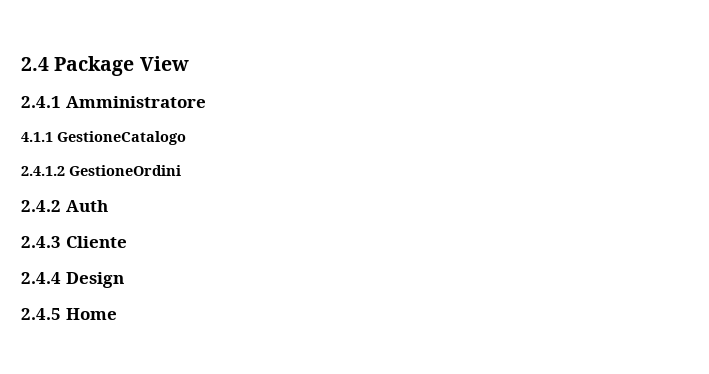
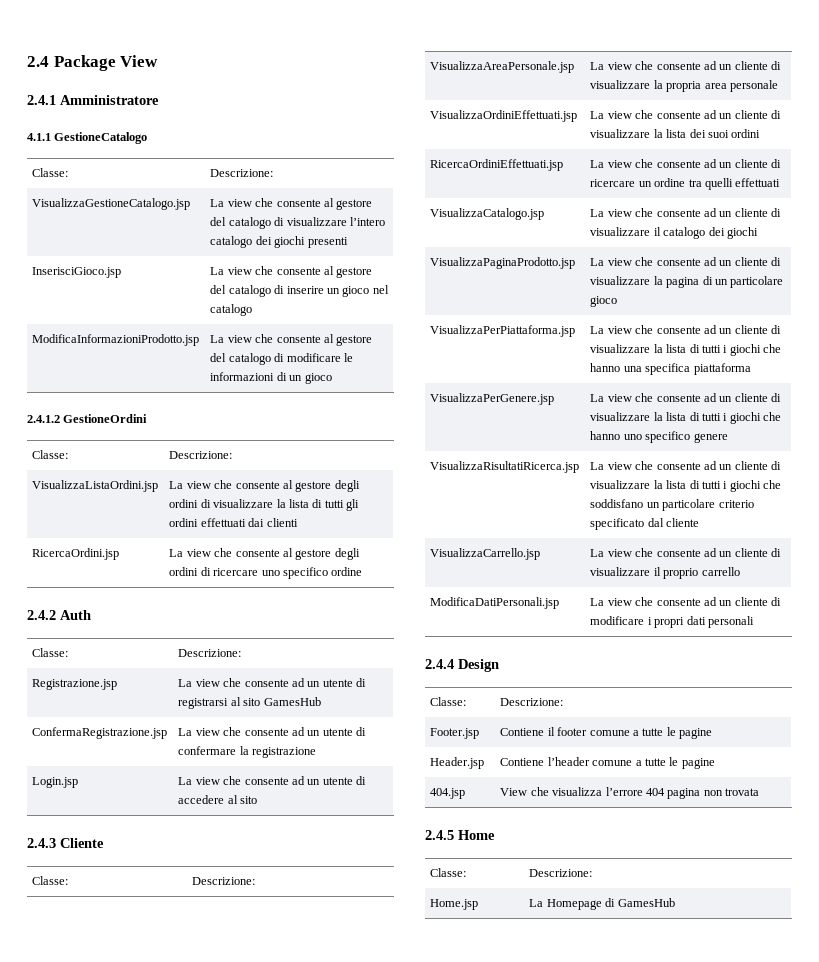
[21,165,181,176] [21,200,108,212] [21,236,127,248] [21,272,124,288] [21,308,117,320] // 2.4.1.2 GestioneOrdini // 2.4.2 Auth // 2.4.3 Cliente // 2.4.4 Design // 2.4.5 Home -> [32,168,69,177] [210,169,274,177] [32,198,191,210] [210,198,373,210] [210,217,385,229] [210,236,348,248] [32,267,122,278] [210,266,373,278] [210,285,389,297] [210,304,253,316] [32,334,200,346] [210,334,373,346] [210,353,353,365] [210,372,332,384] [27,414,148,423] [32,450,69,459] [169,451,233,459] [32,480,159,492] [169,480,360,492] [169,499,360,511] [169,518,298,527] [32,548,120,560] [169,548,360,560] [169,567,363,579] [27,610,91,620] [32,648,69,657] [178,649,242,657] [32,679,118,690] [178,678,367,687] [178,697,321,709] [32,727,168,739] [178,727,367,736] [178,746,317,758] [32,777,79,788] [178,776,367,785] [178,795,258,804] [27,838,104,848] [32,876,69,885] [192,877,256,885] [430,61,575,73] [590,61,782,70] [590,80,778,92] [430,110,578,122] [590,110,782,119] [590,129,761,138] [430,159,564,171] [590,159,782,168] [590,178,781,190] [430,208,545,220] [590,208,782,217] [590,227,758,239] [430,257,576,269] [590,257,782,266] [590,276,784,288] [590,296,618,307] [430,325,576,337] [590,325,782,334] [590,344,782,356] [590,363,751,375] [430,393,555,405] [590,393,782,402] [590,412,782,424] [590,431,728,443] [430,461,580,473] [590,461,782,470] [590,480,782,492] [590,499,754,511] [590,518,700,530] [430,548,541,560] [590,548,782,557] [590,567,740,579] [430,597,560,609] [590,597,782,606] [590,616,754,628] [425,659,499,672] [430,697,467,706] [500,698,564,706] [430,728,480,739] [500,727,713,739] [430,757,485,769] [500,757,715,769] [430,788,466,799] [500,787,760,799] [425,830,495,840] [430,868,467,877] [529,869,593,877] [430,899,479,910] [529,898,675,910] // Classe: | Descrizione: // VisualizzaGestioneCatalogo.jsp | La view che consente al gestore del catalogo di visualizzare l’intero catalogo dei giochi presenti // InserisciGioco.jsp | La view che consente al gestore del catalogo di inserire un gioco nel catalogo // ModificaInformazioniProdotto.jsp | La view che consente al gestore del catalogo di modificare le informazioni di un gioco // 2.4.1.2 GestioneOrdini // Classe: | Descrizione: // VisualizzaListaOrdini.jsp | La view che consente al gestore degli ordini di visualizzare la lista di tutti gli ordini effettuati dai clienti // RicercaOrdini.jsp | La view che consente al gestore degli ordini di ricercare uno specifico ordine // 2.4.2 Auth // Classe: | Descrizione: // Registrazione.jsp | La view che consente ad un utente di registrarsi al sito GamesHub // ConfermaRegistrazione.jsp | La view che consente ad un utente di confermare la registrazione // Login.jsp | La view che consente ad un utente di accedere al sito // 2.4.3 Cliente // Classe: | Descrizione: // VisualizzaAreaPersonale.jsp | La view che consente ad un cliente di visualizzare la propria area personale // VisualizzaOrdiniEffettuati.jsp | La view che consente ad un cliente di visualizzare la lista dei suoi ordini // RicercaOrdiniEffettuati.jsp | La view che consente ad un cliente di ricercare un ordine tra quelli effettuati // VisualizzaCatalogo.jsp | La view che consente ad un cliente di visualizzare il catalogo dei giochi // VisualizzaPaginaProdotto.jsp | La view che consente ad un cliente di visualizzare la pagina di un particolare gioco // VisualizzaPerPiattaforma.jsp | La view che consente ad un cliente di visualizzare la lista di tutti i giochi che hanno una specifica piattaforma // VisualizzaPerGenere.jsp | La view che consente ad un cliente di visualizzare la lista di tutti i giochi che hanno uno specifico genere // VisualizzaRisultatiRicerca.jsp | La view che consente ad un cliente di visualizzare la lista di tutti i giochi che soddisfano un particolare criterio specificato dal cliente // VisualizzaCarrello.jsp | La view che consente ad un cliente di visualizzare il proprio carrello // ModificaDatiPersonali.jsp | La view che consente ad un cliente di modificare i propri dati personali // 2.4.4 Design // Classe: | Descrizione: // Footer.jsp | Contiene il footer comune a tutte le pagine // Header.jsp | Contiene l’header comune a tutte le pagine // 404.jsp | View che visualizza l’errore 404 pagina non trovata // 2.4.5 Home // Classe: | Descrizione: // Home.jsp | La Homepage di GamesHub

